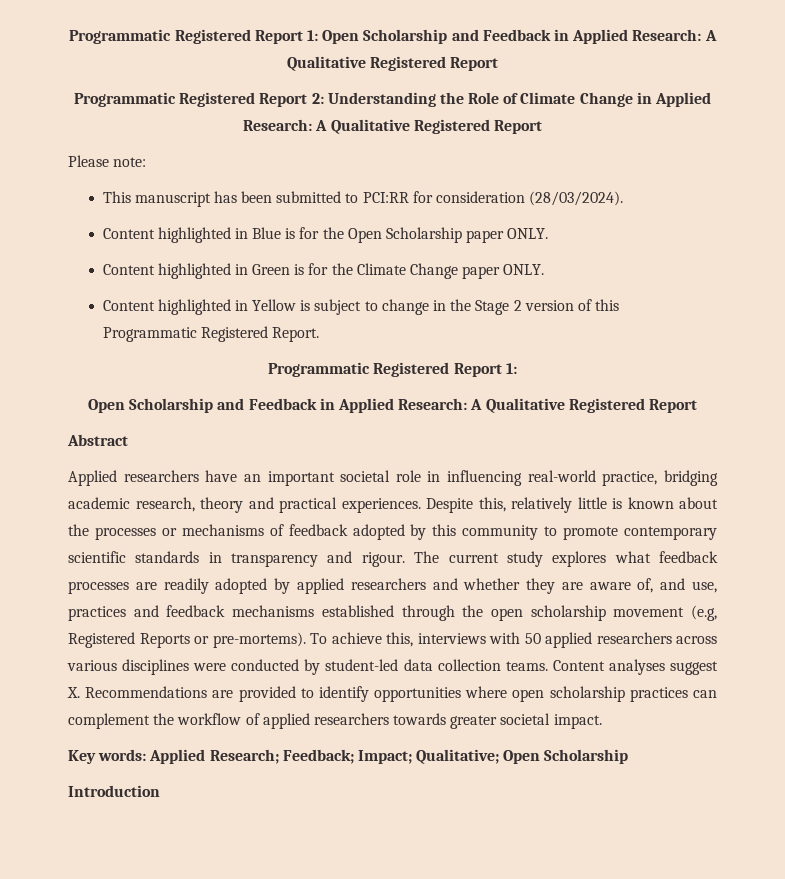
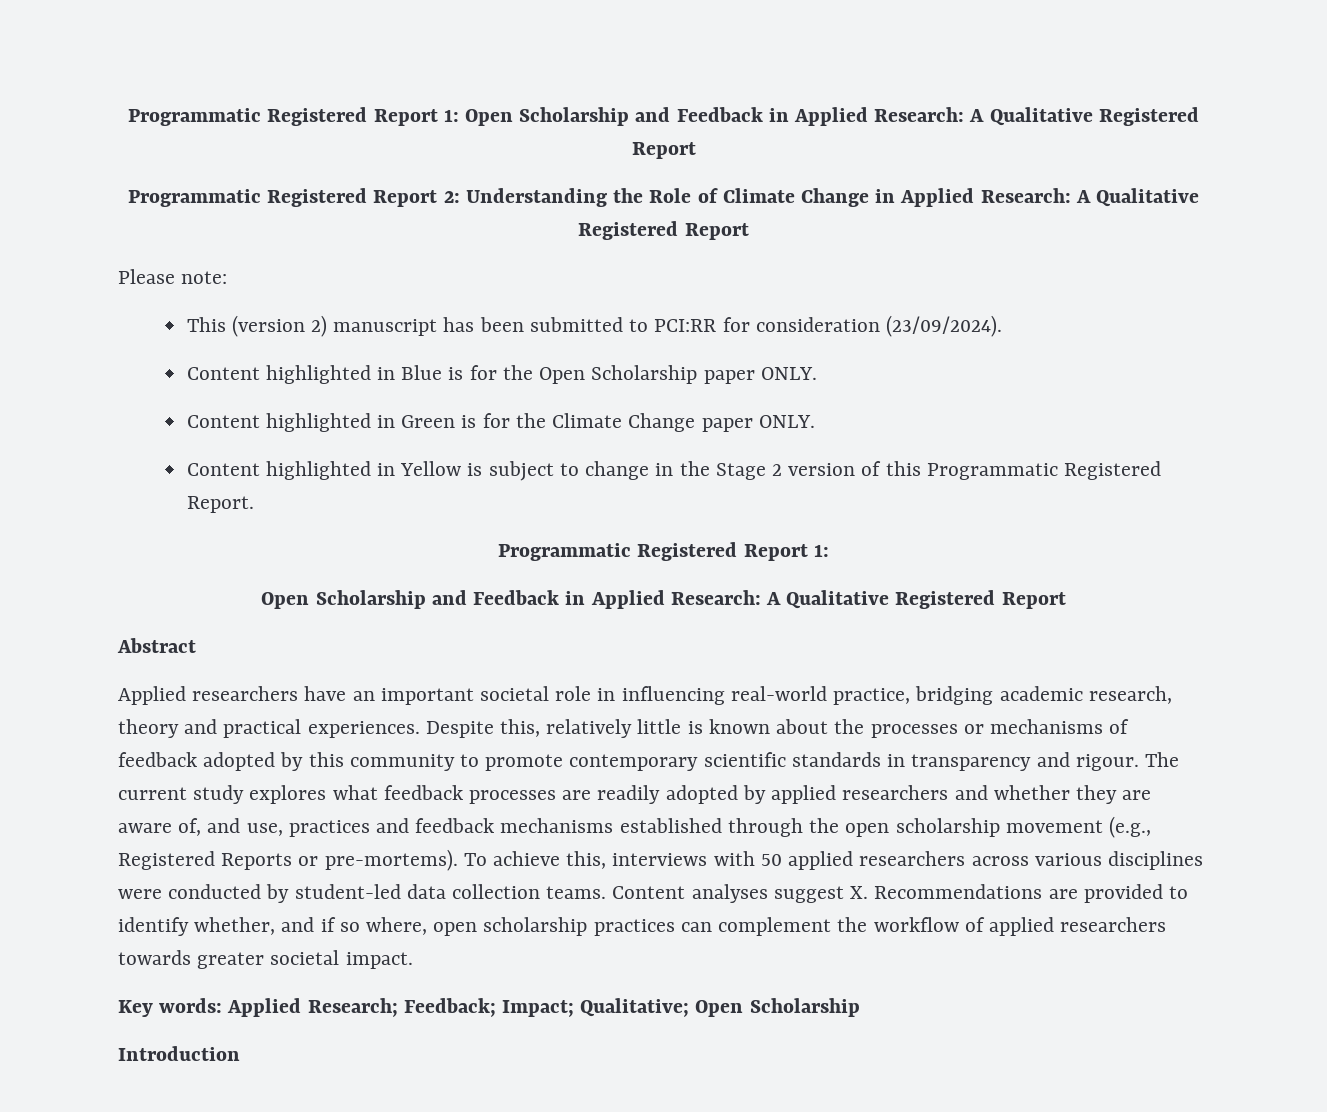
(131, 197) none -> [231,315,328,337] (version 2)
[529,191,624,206] (28/03/2024). -> [885,315,1002,337] (23/09/2024).
[691,605,717,621] (e.g, -> [1108,816,1151,838] (e.g.,
[374,686,508,702] opportunities where -> [194,917,428,935] whether, and if so where,

